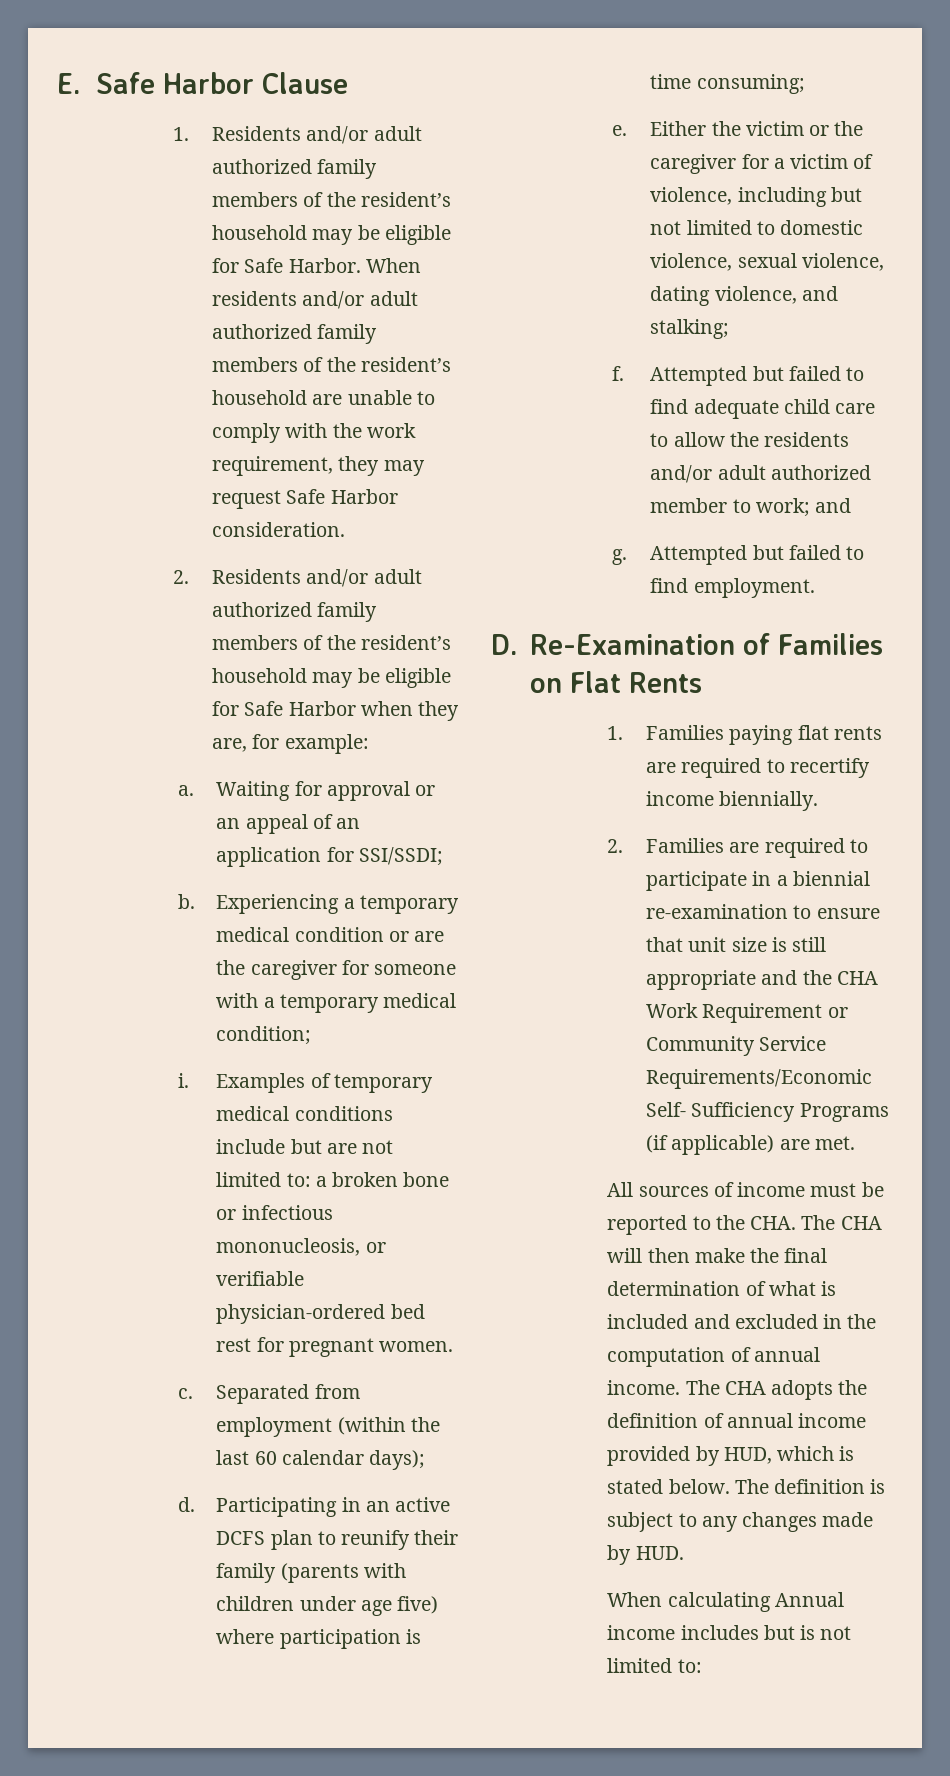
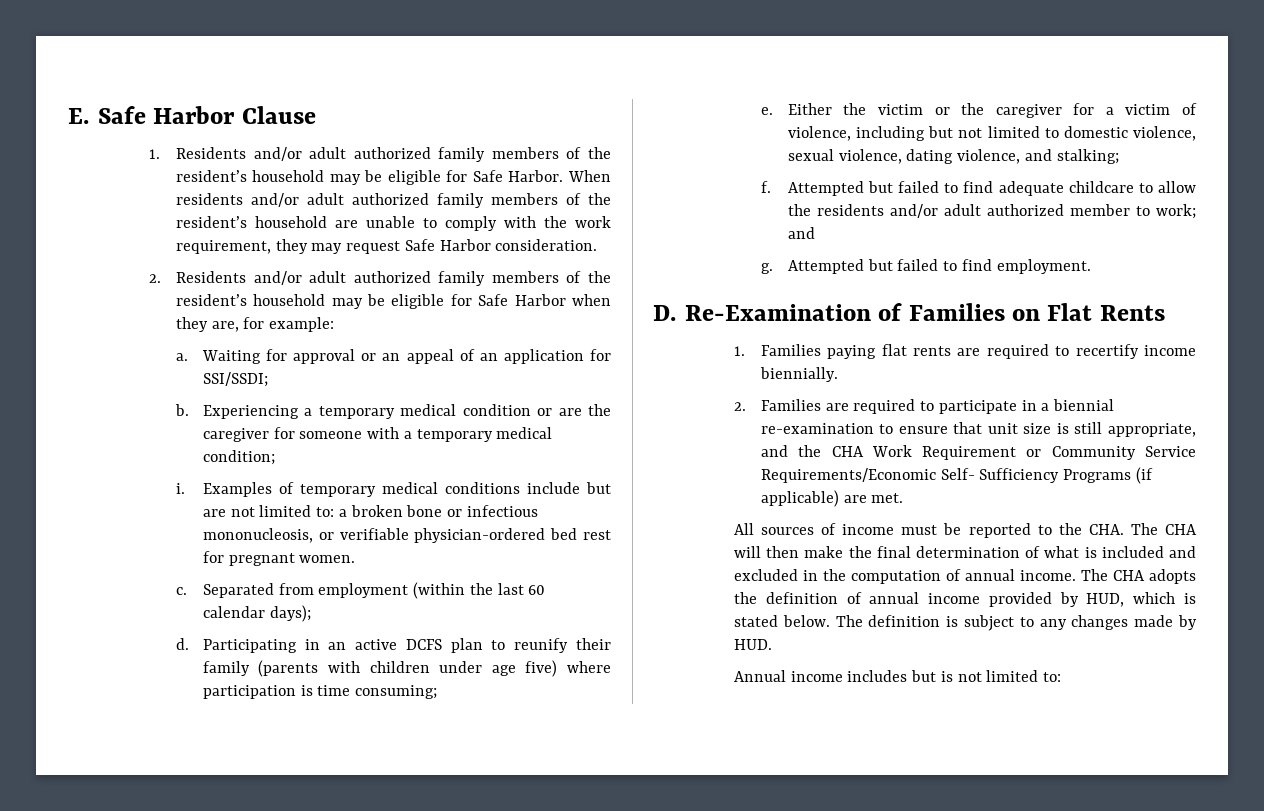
[783,399,876,414] child care -> [1068,181,1134,193] childcare
[646,970,757,990] appropriate -> [1108,423,1196,437] appropriate,
[607,1592,771,1612] When calculating -> (772, 644) none

